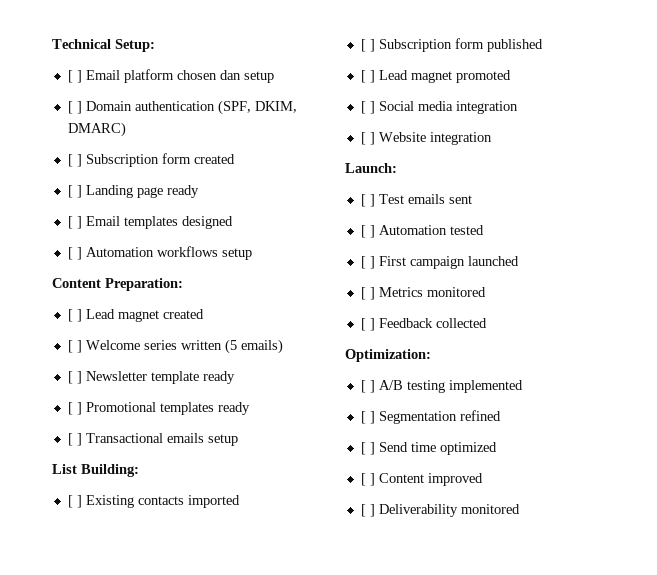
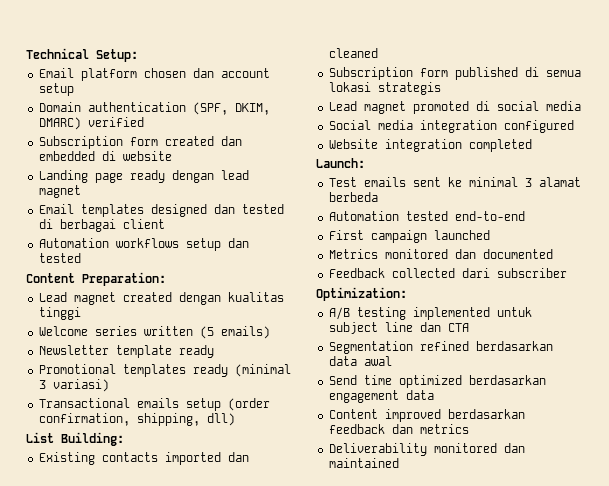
[67,70,82,83] [ ] -> (138, 55) none
[243,71,274,83] [67,101,82,114] setup // [ ] -> [220,68,270,78] [38,83,74,96] account setup //
[67,154,82,167] // [ ] -> [87,117,144,127] verified //
[67,185,82,198] // [ ] -> [220,136,242,146] [38,151,172,161] dan embedded di website //
[67,216,82,229] // [ ] -> [171,170,249,183] [38,185,81,198] dengan lead magnet //
[67,247,82,260] // [ ] -> [213,204,284,214] [38,219,165,232] dan tested di berbagai client //
(252, 254) none -> [227,238,249,248] [38,253,81,263] dan tested
[67,309,82,322] [ ] -> (166, 279) none
[67,340,82,353] // [ ] -> [178,292,284,305] [38,307,81,320] dengan kualitas tinggi //
[67,371,82,384] [ ] -> (270, 332) none
[67,402,82,415] [ ] -> (214, 351) none
[67,433,82,446] // [ ] -> [234,364,291,377] [38,379,109,392] (minimal 3 variasi) //
(238, 440) none -> [227,398,270,411] [38,413,235,426] (order confirmation, shipping, dll)
[67,495,82,508] [ ] -> (124, 439) none
[360,39,375,52] // [ ] -> [227,452,249,462] [328,48,378,58] dan cleaned //
[360,70,375,83] // [ ] -> [524,67,581,77] [328,82,441,95] di semua lokasi strategis //
[360,101,375,114] // [ ] -> [475,101,581,111] di social media //
[360,132,375,145] // [ ] -> [503,120,574,133] configured //
(492, 138) none -> [468,139,532,152] completed
[360,194,375,207] [ ] -> (365, 163) none
[360,225,375,238] // [ ] -> [447,177,581,187] [328,192,378,202] ke minimal 3 alamat berbeda //
[360,256,375,269] // [ ] -> [454,211,525,221] end-to-end //
[360,287,375,300] [ ] -> (490, 235) none
[360,318,375,331] // [ ] -> [454,249,553,259] dan documented //
(487, 323) none -> [461,268,567,278] dari subscriber
[360,380,375,393] [ ] -> (407, 294) none
[360,411,375,424] // [ ] -> [496,307,532,317] [328,322,469,334] untuk subject line dan CTA //
[360,442,375,455] // [ ] -> [475,341,553,351] [328,356,392,366] berdasarkan data awal //
[360,473,375,486] // [ ] -> [468,375,546,385] [328,390,434,403] berdasarkan engagement data //
[360,504,520,517] // [ ] Deliverability monitored -> [447,409,525,419] [328,424,469,434] [328,443,525,456] [328,458,399,468] berdasarkan feedback dan metrics // Deliverability monitored dan maintained

